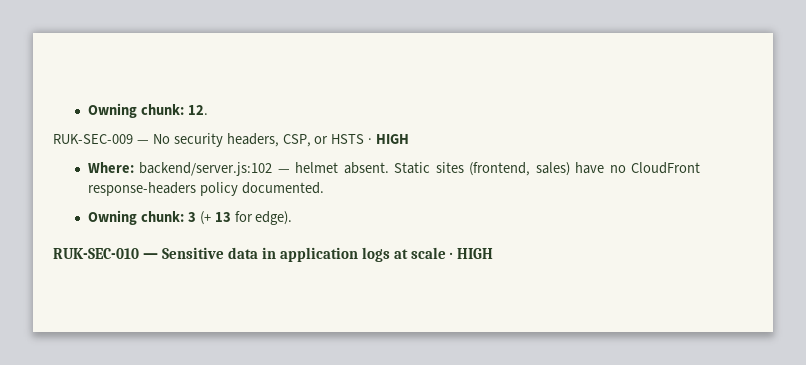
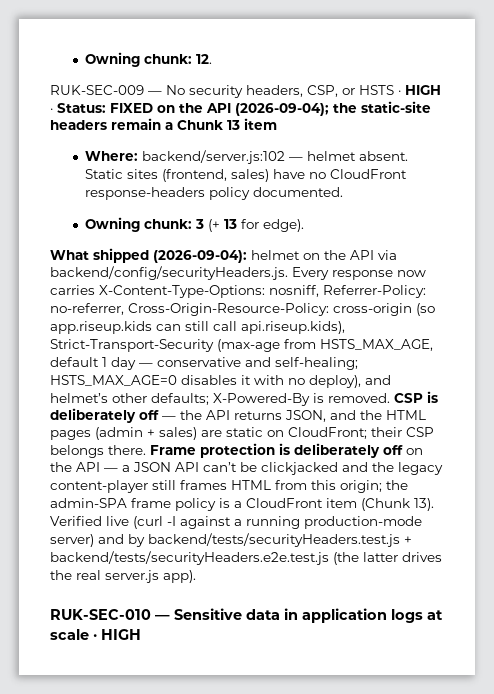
(410, 139) none -> [50,101,431,116] [50,118,277,130] · Status: FIXED on the API (2026-09-04); the static-site headers remain a Chunk 13 item
(293, 218) none -> [50,248,397,263] [50,266,426,280] [50,285,426,298] [50,303,435,316] [50,321,345,334] [50,339,433,352] [50,357,358,370] [50,375,391,388] [50,391,438,406] [50,408,426,423] [50,427,434,440] [50,443,423,458] [50,462,443,475] [50,480,408,493] [50,498,434,511] [50,516,422,529] [50,533,412,547] [50,551,442,565] [50,570,196,583] // What shipped (2026-09-04): helmet on the API via backend/config/securityHeaders.js. Every response now carries X-Content-Type-Options: nosniff, Referrer-Policy: no-referrer, Cross-Origin-Resource-Policy: cross-origin (so app.riseup.kids can still call api.riseup.kids), Strict-Transport-Security (max-age from HSTS_MAX_AGE, default 1 day — conservative and self-healing; HSTS_MAX_AGE=0 disables it with no deploy), and helmet’s other defaults; X-Powered-By is removed. CSP is deliberately off — the API returns JSON, and the HTML pages (admin + sales) are static on CloudFront; their CSP belongs there. Frame protection is deliberately off on the API — a JSON API can’t be clickjacked and the legacy content-player still frames HTML from this origin; the admin-SPA frame policy is a CloudFront item (Chunk 13). Verified live (curl -I against a running production-mode server) and by backend/tests/securityHeaders.test.js + backend/tests/securityHeaders.e2e.test.js (the latter drives the real server.js app).

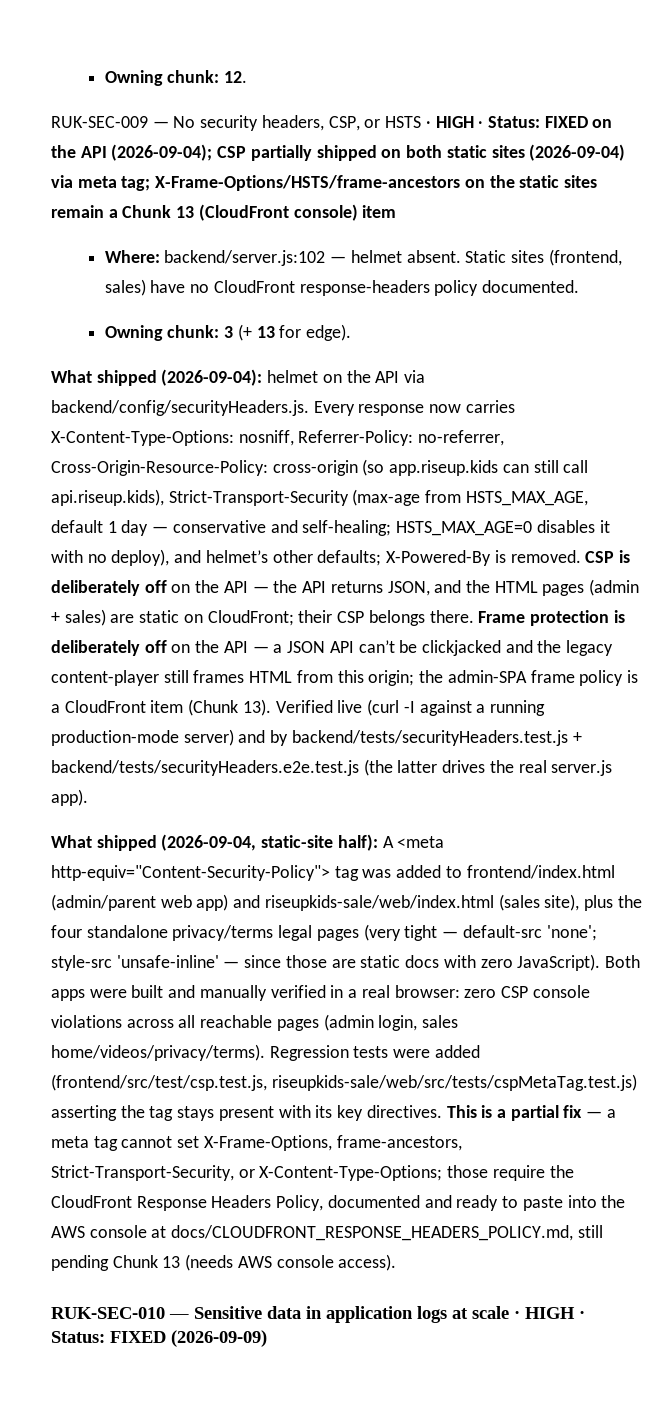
[333,101,431,113] [50,120,107,130] the static-site headers -> [217,144,626,161] [51,175,598,191] CSP partially shipped on both static sites (2026-09-04) via meta tag; X-Frame-Options/HSTS/frame-ancestors on the static sites
(240, 125) none -> [198,204,358,221] (CloudFront console)
(159, 415) none -> [171,580,248,593] on the API
(196, 576) none -> [51,834,445,851] [51,865,615,881] [51,894,642,911] [51,924,597,941] [51,954,640,971] [51,985,590,1001] [51,1014,459,1031] [51,1044,480,1061] [51,1074,637,1091] [51,1105,616,1121] [51,1135,462,1151] [51,1165,574,1181] [51,1195,626,1211] [51,1225,603,1241] [51,1254,397,1271] // What shipped (2026-09-04, static-site half): A <meta http-equiv="Content-Security-Policy"> tag was added to frontend/index.html (admin/parent web app) and riseupkids-sale/web/index.html (sales site), plus the four standalone privacy/terms legal pages (very tight — default-src 'none'; style-src 'unsafe-inline' — since those are static docs with zero JavaScript). Both apps were built and manually verified in a real browser: zero CSP console violations across all reachable pages (admin login, sales home/videos/privacy/terms). Regression tests were added (frontend/src/test/csp.test.js, riseupkids-sale/web/src/tests/cspMetaTag.test.js) asserting the tag stays present with its key directives. This is a partial fix — a meta tag cannot set X-Frame-Options, frame-ancestors, Strict-Transport-Security, or X-Content-Type-Options; those require the CloudFront Response Headers Policy, documented and ready to paste into the AWS console at docs/CLOUDFRONT_RESPONSE_HEADERS_POLICY.md, still pending Chunk 13 (needs AWS console access).
(141, 634) none -> [579,1311,585,1319] [51,1330,267,1347] · Status: FIXED (2026-09-09)

